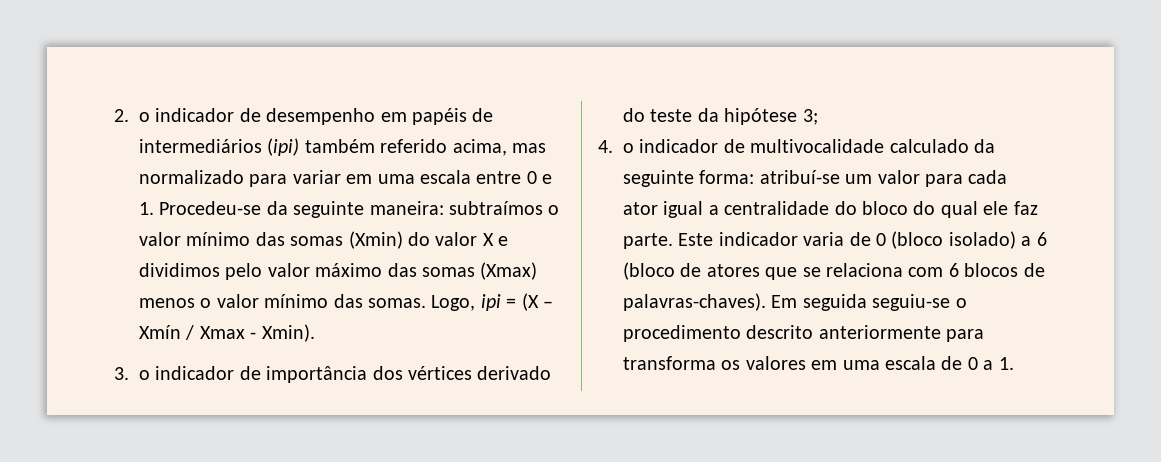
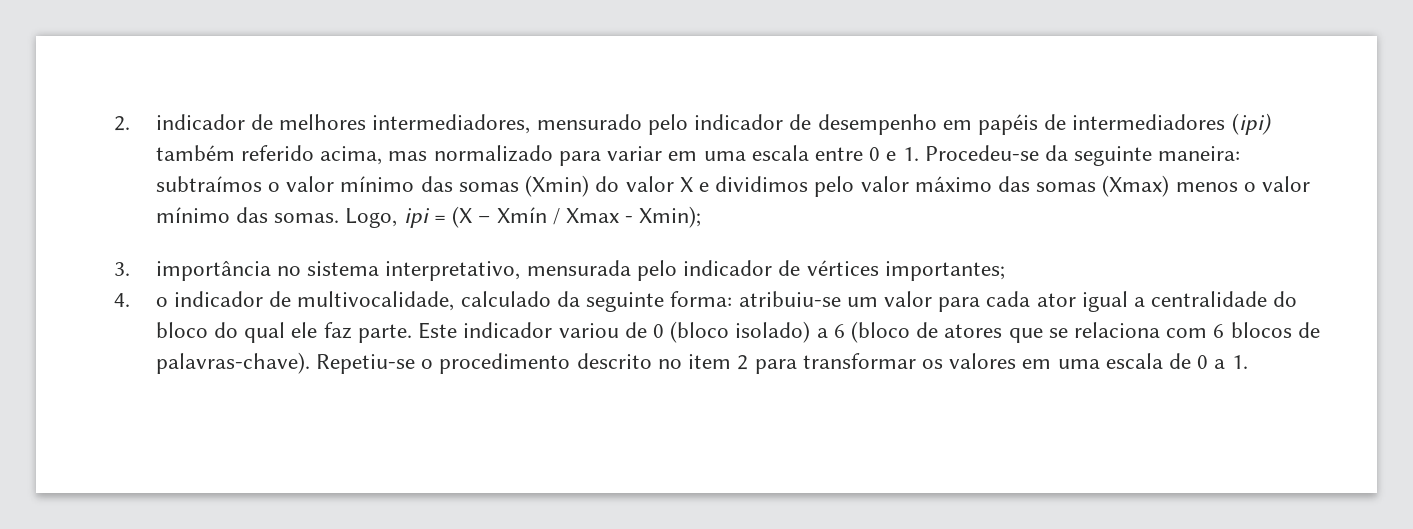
[139,112,150,122] o -> [155,114,688,135] indicador de melhores intermediadores, mensurado pelo
[139,139,262,153] intermediários -> [1072,114,1226,130] intermediadores
[261,324,315,342] [114,366,552,383] [623,108,818,125] [598,139,885,153] Xmin). // 3. o indicador de importância dos vértices derivado do teste da hipótese 3; // 4. o indicador de multivocalidade -> [639,206,702,228] [114,260,1005,281] [114,291,455,311] Xmin); // 3. importância no sistema interpretativo, mensurada pelo indicador de vértices importantes; // 4. o indicador de multivocalidade,
[759,170,840,184] atribuí-se -> [738,291,841,307] atribuiu-se
[803,232,845,246] varia -> [558,323,619,338] variou
[623,293,967,311] [623,325,985,342] [623,356,716,370] palavras-chaves). Em seguida seguiu-se o procedimento descrito anteriormente para transforma -> [155,352,916,374] palavras-chave). Repetiu-se o procedimento descrito no item 2 para transformar

